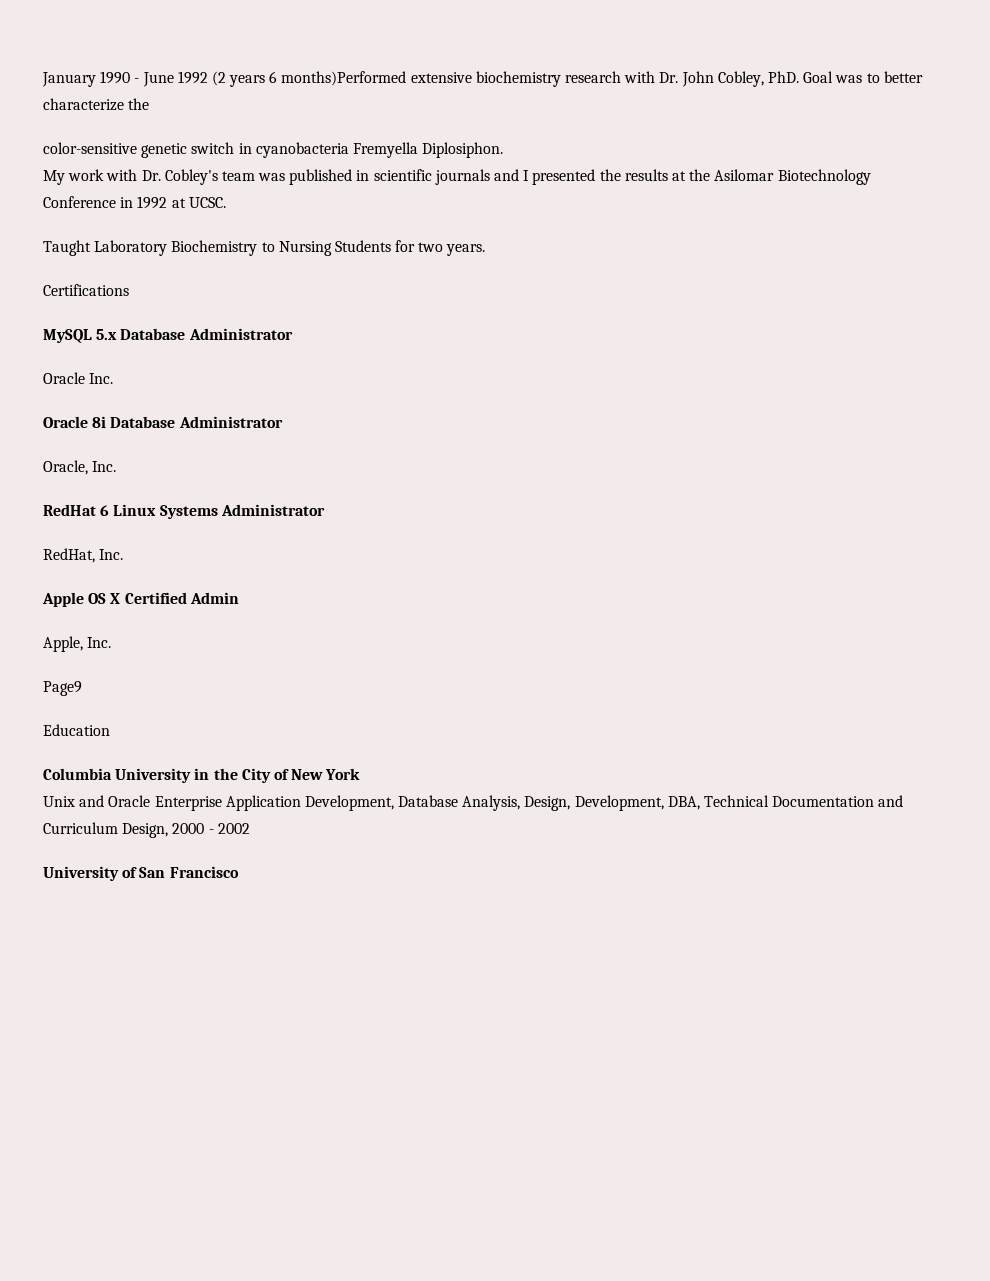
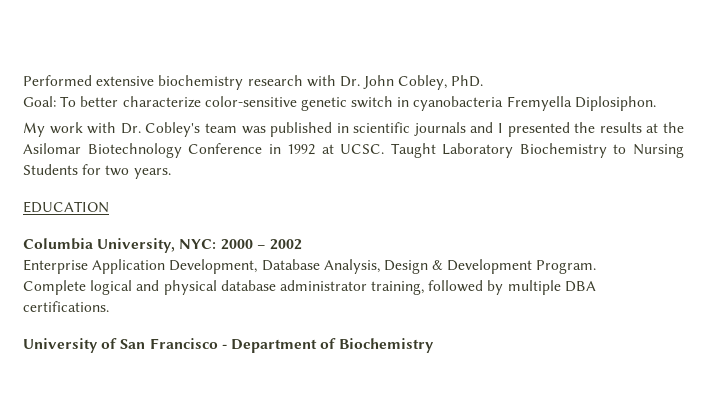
[42,71,407,87] January 1990 - June 1992 (2 years 6 months)Performed -> [23,75,92,86] Performed
[803,71,880,83] Goal was to -> [23,96,77,107] // Goal: To
[128,98,150,110] the // -> (201, 102) none
(226, 202) // -> (385, 149) none
[43,284,129,296] [43,328,293,343] [43,372,114,384] [43,416,283,428] [43,460,117,475] [43,504,325,519] [43,548,124,563] [42,592,239,607] [43,636,112,652] [43,681,82,696] [43,724,110,736] [43,768,361,783] [43,795,151,807] Certifications // MySQL 5.x Database Administrator // Oracle Inc. // Oracle 8i Database Administrator // Oracle, Inc. // RedHat 6 Linux Systems Administrator // RedHat, Inc. // Apple OS X Certified Admin // Apple, Inc. // Page9 // Education // Columbia University in the City of New York // Unix and Oracle -> [23,201,109,213] [23,238,302,253] EDUCATION // Columbia University, NYC: 2000 – 2002 //
[524,795,904,811] [43,822,250,838] Design, Development, DBA, Technical Documentation and Curriculum Design, 2000 - 2002 -> [383,259,597,274] [23,280,596,295] [23,301,109,312] Design & Development Program. // Complete logical and physical database administrator training, followed by multiple DBA certifications.
(239, 872) none -> [221,338,435,353] - Department of Biochemistry

